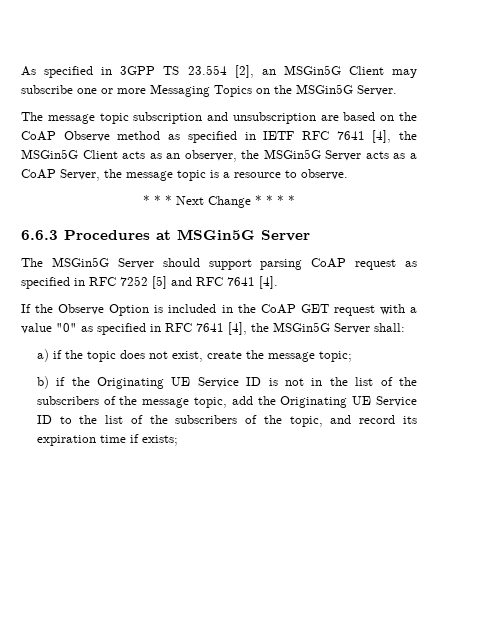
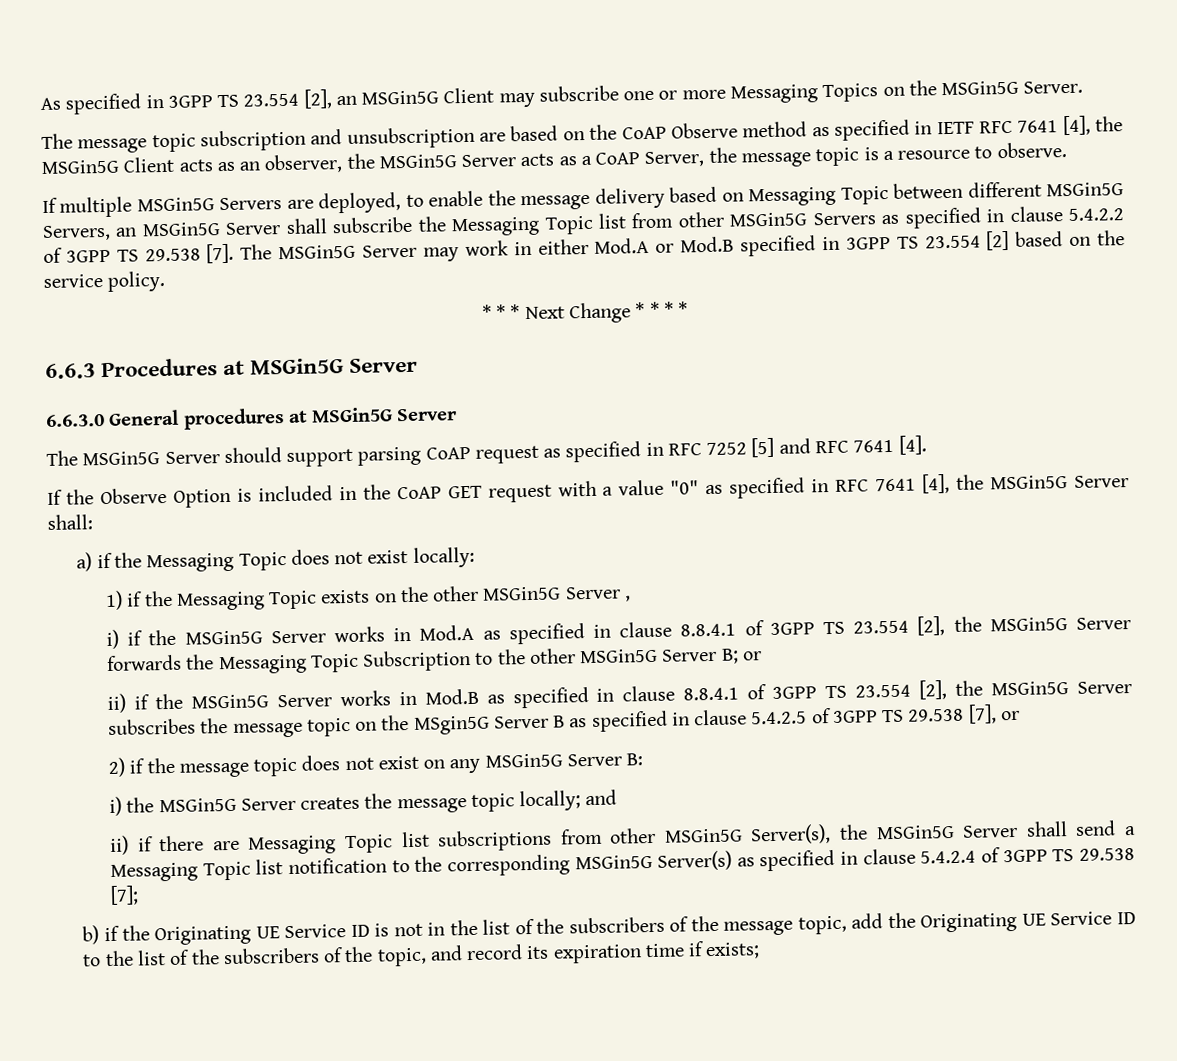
(348, 174) none -> [42,181,1124,218] [42,206,1125,242] [43,230,1125,264] [43,270,166,292] // If multiple MSGin5G Servers are deployed, to enable the message delivery based on Messaging Topic between different MSGin5G Servers, an MSGin5G Server shall subscribe the Messaging Topic list from other MSGin5G Servers as specified in clause 5.4.2.2 of 3GPP TS 29.538 [7]. The MSGin5G Server may work in either Mod.A or Mod.B specified in 3GPP TS 23.554 [2] based on the service policy.
(310, 235) none -> [46,407,458,430] // 6.6.3.0 General procedures at MSGin5G Server
[86,350,352,362] topic does not exist, create the message topic; -> [146,546,475,573] [104,585,631,611] [105,616,1131,650] [106,648,762,675] [106,680,1132,714] [107,704,1021,738] [107,753,644,778] [108,789,618,816] [108,820,1137,855] [109,847,1135,882] [109,885,139,905] Messaging Topic does not exist locally: // 1) if the Messaging Topic exists on the other MSGin5G Server , // i) if the MSGin5G Server works in Mod.A as specified in clause 8.8.4.1 of 3GPP TS 23.554 [2], the MSGin5G Server forwards the Messaging Topic Subscription to the other MSGin5G Server B; or // ii) if the MSGin5G Server works in Mod.B as specified in clause 8.8.4.1 of 3GPP TS 23.554 [2], the MSGin5G Server subscribes the message topic on the MSgin5G Server B as specified in clause 5.4.2.5 of 3GPP TS 29.538 [7], or // 2) if the message topic does not exist on any MSGin5G Server B: // i) the MSGin5G Server creates the message topic locally; and // ii) if there are Messaging Topic list subscriptions from other MSGin5G Server(s), the MSGin5G Server shall send a Messaging Topic list notification to the corresponding MSGin5G Server(s) as specified in clause 5.4.2.4 of 3GPP TS 29.538 [7];

